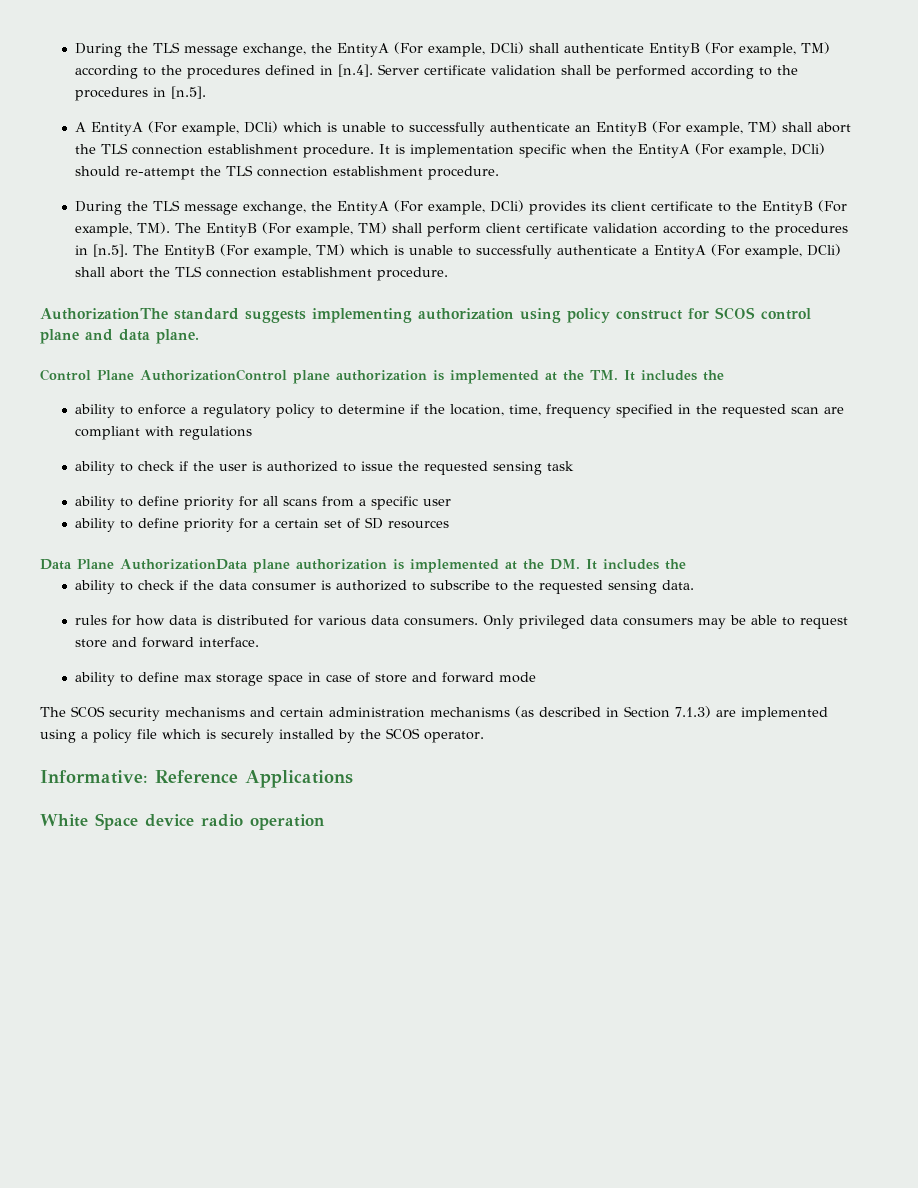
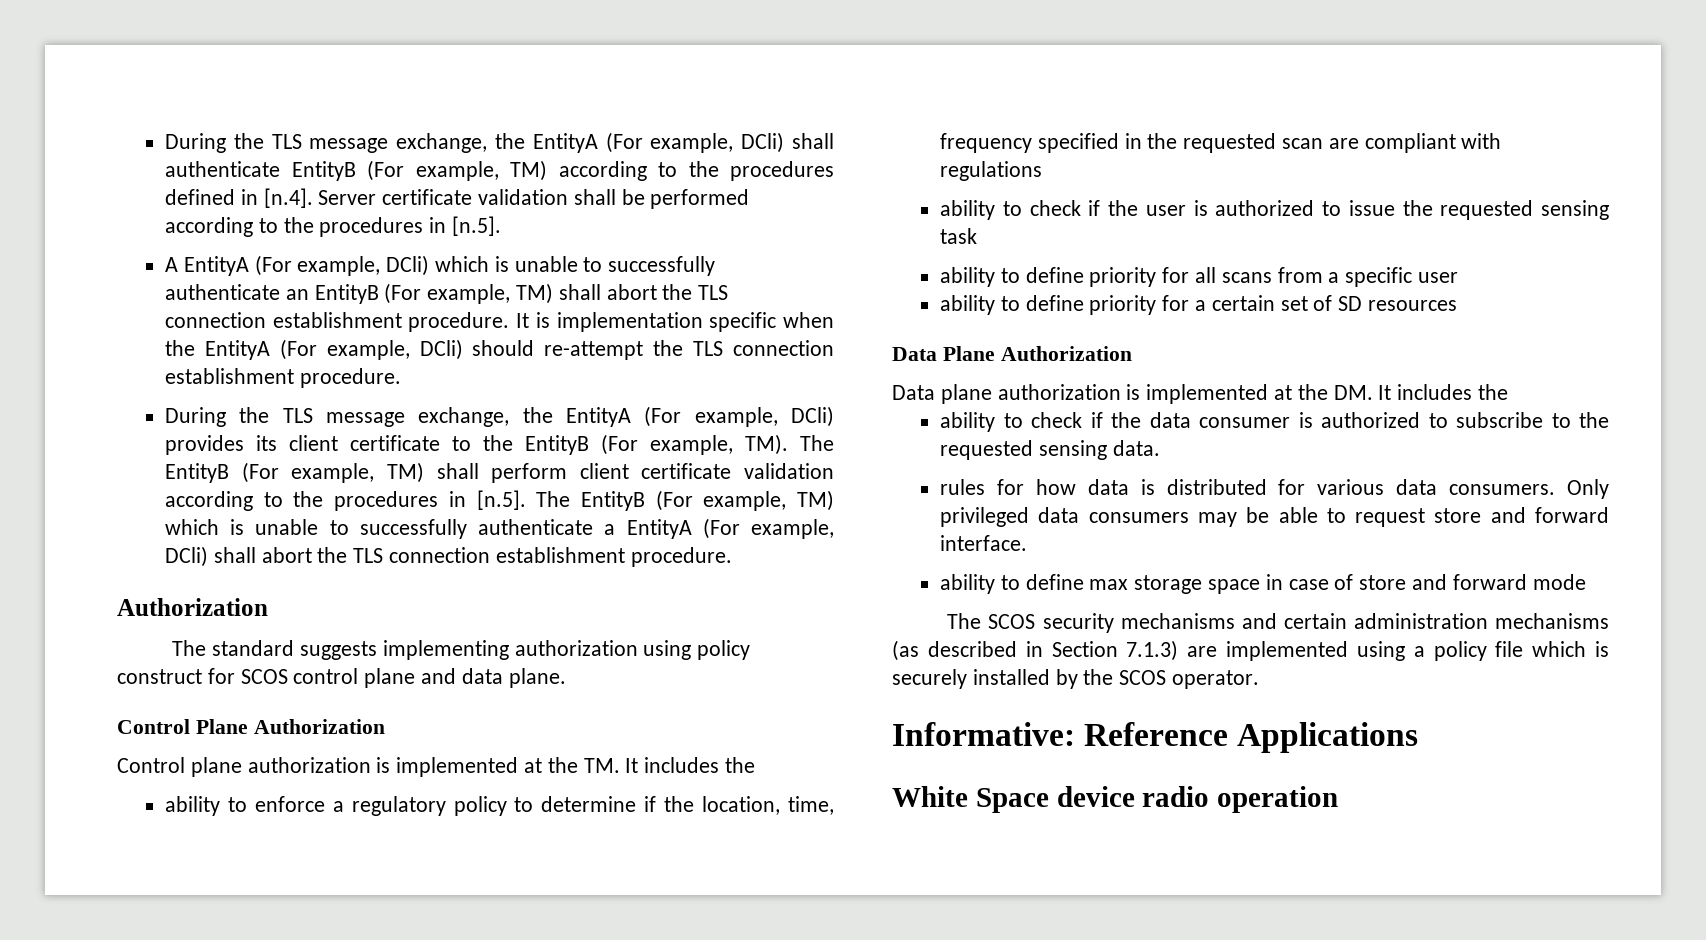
[40,308,168,320] AuthorizationThe -> [117,598,268,616] [172,640,207,656] Authorization // The
[140,369,287,381] AuthorizationControl -> [253,719,385,734] [117,757,185,773] Authorization // Control
[120,559,248,570] AuthorizationData -> [1000,346,1132,361] [892,385,935,400] Authorization // Data

